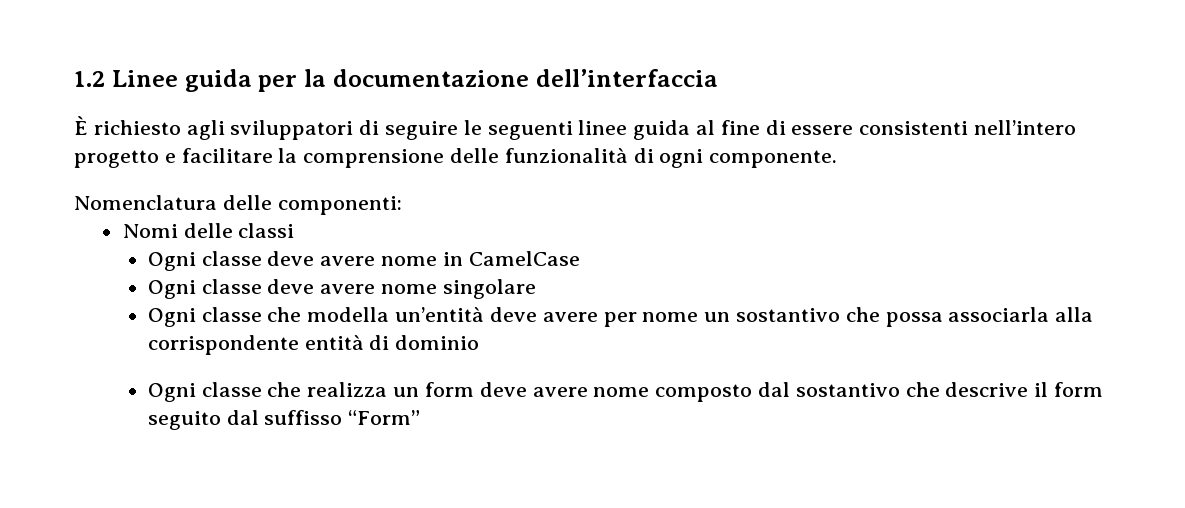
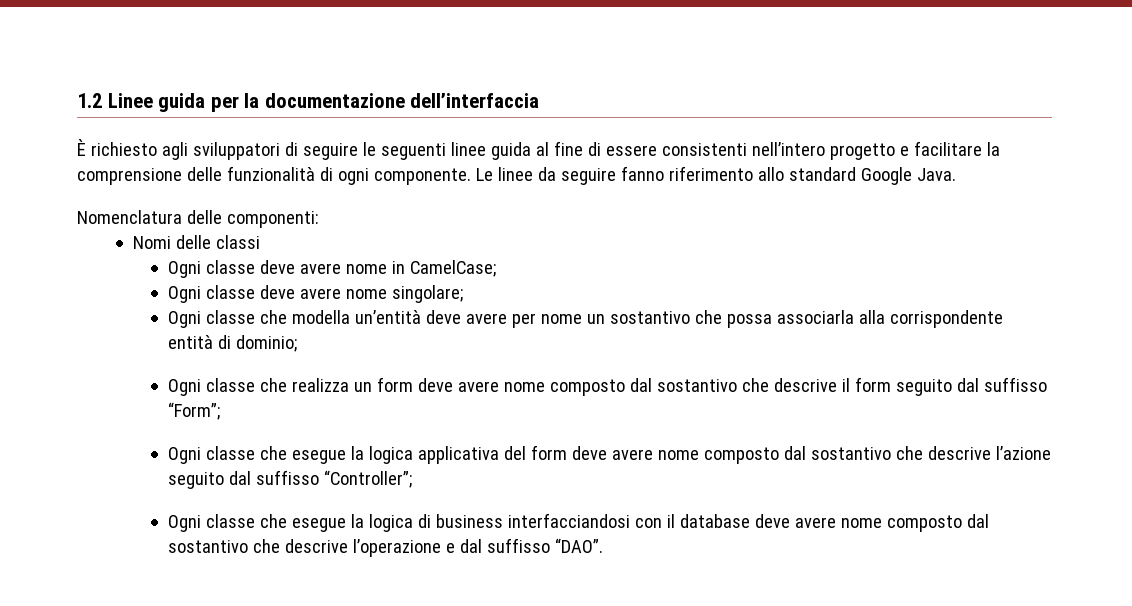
(838, 159) none -> [475,166,956,185] Le linee da seguire fanno riferimento allo standard Google Java.
[468,251,580,266] [147,279,536,299] CamelCase // Ogni classe deve avere nome singolare -> [409,260,496,277] [167,285,463,303] CamelCase; // Ogni classe deve avere nome singolare;
[395,335,480,350] dominio -> [235,335,297,352] dominio;
[348,410,421,425] “Form” -> [167,402,220,420] [167,445,1051,464] [167,470,412,489] [167,513,989,532] [167,538,603,557] “Form”; // Ogni classe che esegue la logica applicativa del form deve avere nome composto dal sostantivo che descrive l’azione seguito dal suffisso “Controller”; // Ogni classe che esegue la logica di business interfacciandosi con il database deve avere nome composto dal sostantivo che descrive l’operazione e dal suffisso “DAO”.

